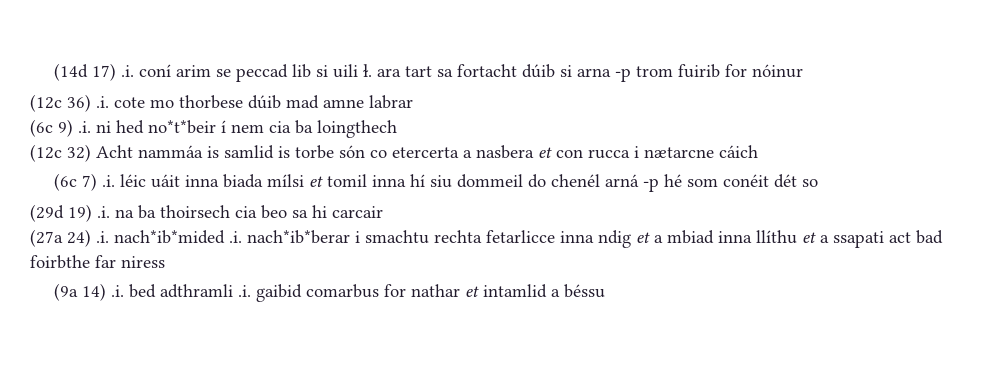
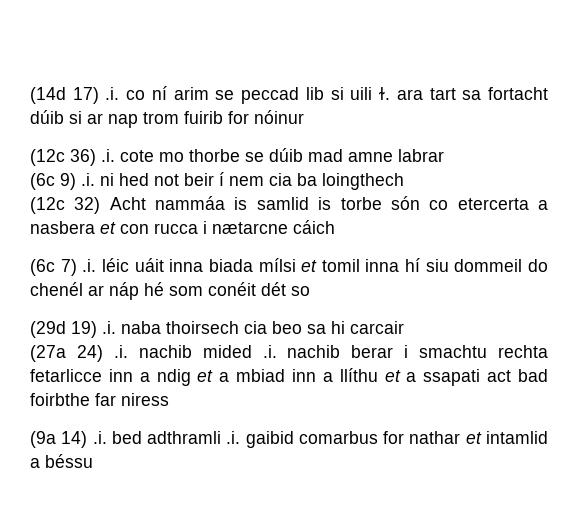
[139,64,172,77] coní -> [126,86,167,100] co ní
[577,68,632,82] arna -p -> [87,113,138,128] ar nap
[179,95,243,109] thorbese -> [189,149,264,162] thorbe se
[148,120,216,134] no*t*beir -> [154,173,214,186] not beir
[605,174,660,192] arná -p -> [88,282,139,300] ar náp
[115,205,156,219] na ba -> [121,321,161,334] naba
[114,230,350,244] nach*ib*mided .i. nach*ib*berar -> [138,345,394,358] nachib mided .i. nachib berar
[560,231,594,243] inna -> [108,369,150,382] inn a
[718,231,752,243] inna -> [292,369,333,382] inn a

